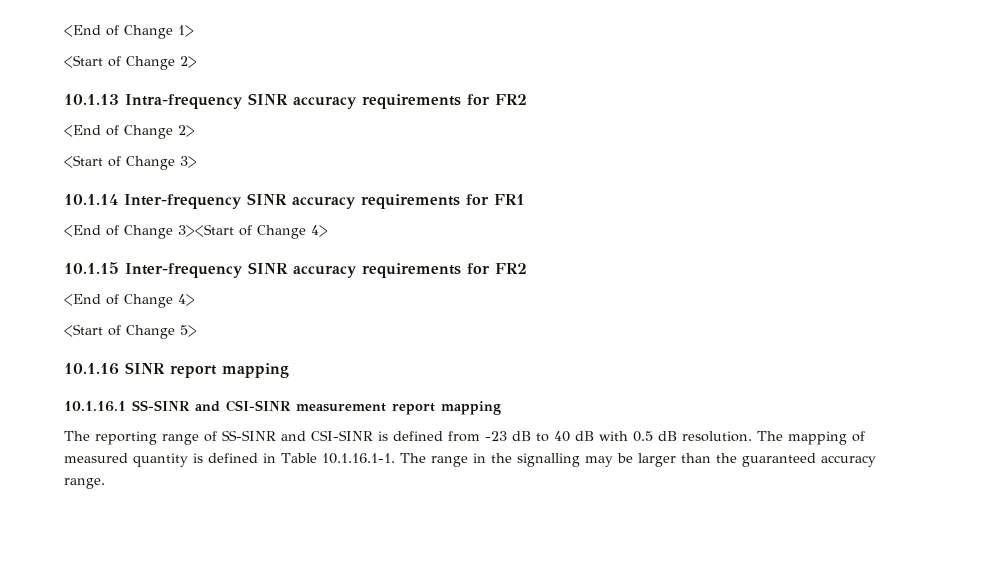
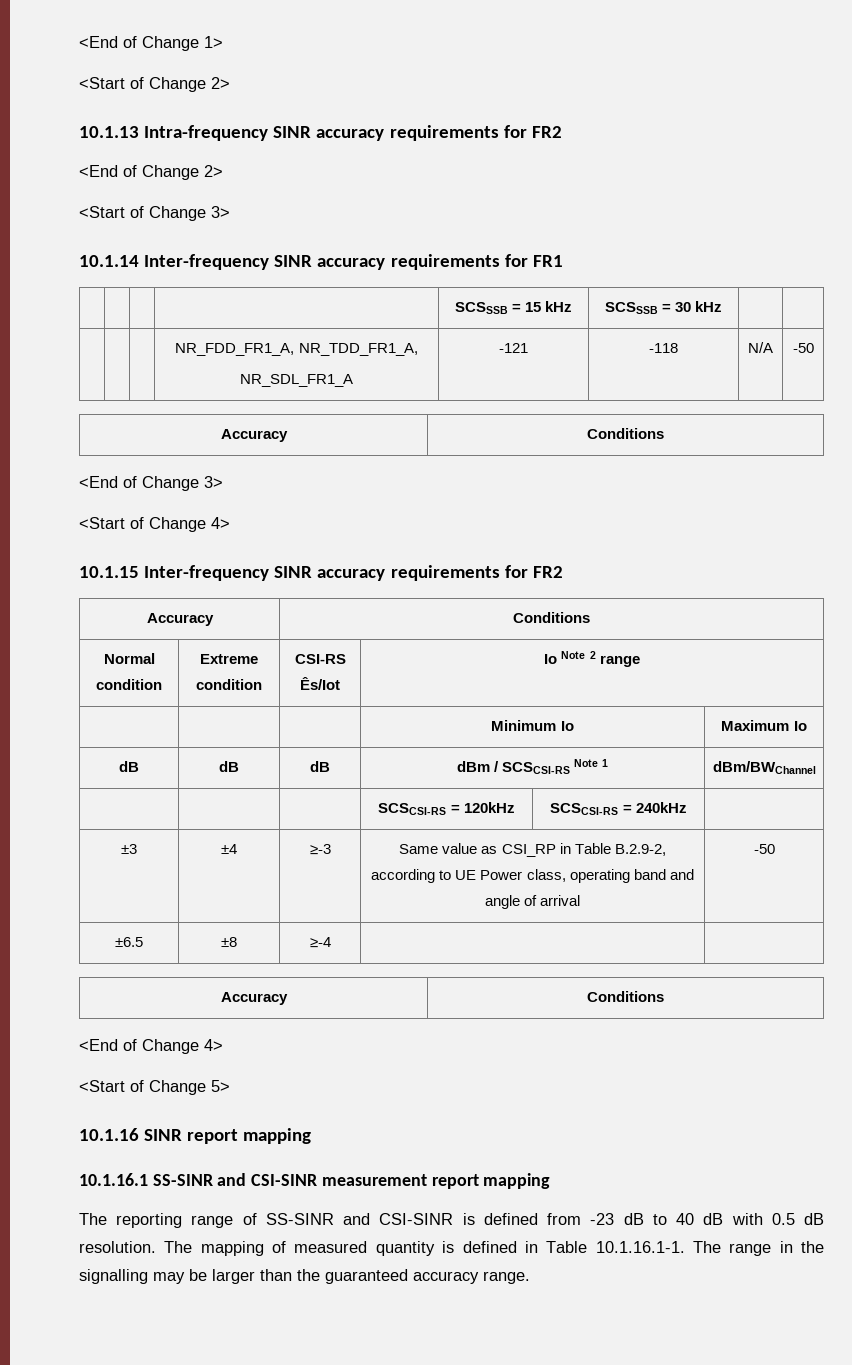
[64,224,234,239] // <End of Change 3><Start -> [454,301,573,314] [604,301,723,314] [175,343,418,356] [240,374,353,387] [499,343,528,353] [649,343,678,353] [748,342,773,353] [792,343,814,353] [220,429,288,442] [587,428,664,439] [79,476,223,491] [79,517,125,529] // | | | | SCSSSB = 15 kHz | SCSSSB = 30 kHz | | // | | | NR_FDD_FR1_A, NR_TDD_FR1_A, // NR_SDL_FR1_A | -121 | -118 | N/A | -50 // Accuracy | Conditions // <End of Change 3> // <Start
(527, 268) none -> [146,613,214,626] [513,612,590,623] [103,653,155,664] [96,679,162,690] [200,654,258,664] [196,679,262,690] [294,654,346,664] [300,677,340,690] [544,651,640,667] [491,720,574,731] [721,720,807,731] [119,761,139,772] [219,761,239,772] [310,761,330,772] [456,759,609,774] [712,761,816,774] [378,802,515,815] [550,802,687,815] [121,844,137,854] [221,844,237,854] [309,844,331,855] [399,843,666,857] [371,869,694,883] [484,895,581,909] [753,844,775,854] [115,937,143,947] [221,937,237,947] [309,937,331,948] [220,992,288,1005] [587,991,664,1002] // Accuracy | Conditions // Normal condition | Extreme condition | CSI-RS Ês/Iot | Io Note 2 range // | | | Minimum Io | Maximum Io // dB | dB | dB | dBm / SCSCSI-RS Note 1 | dBm/BWChannel // | | | SCSCSI-RS = 120kHz | SCSCSI-RS = 240kHz | // ±3 | ±4 | ≥-3 | Same value as CSI_RP in Table B.2.9-2, according to UE Power class, operating band and angle of arrival | -50 // ±6.5 | ±8 | ≥-4 | | // Accuracy | Conditions

